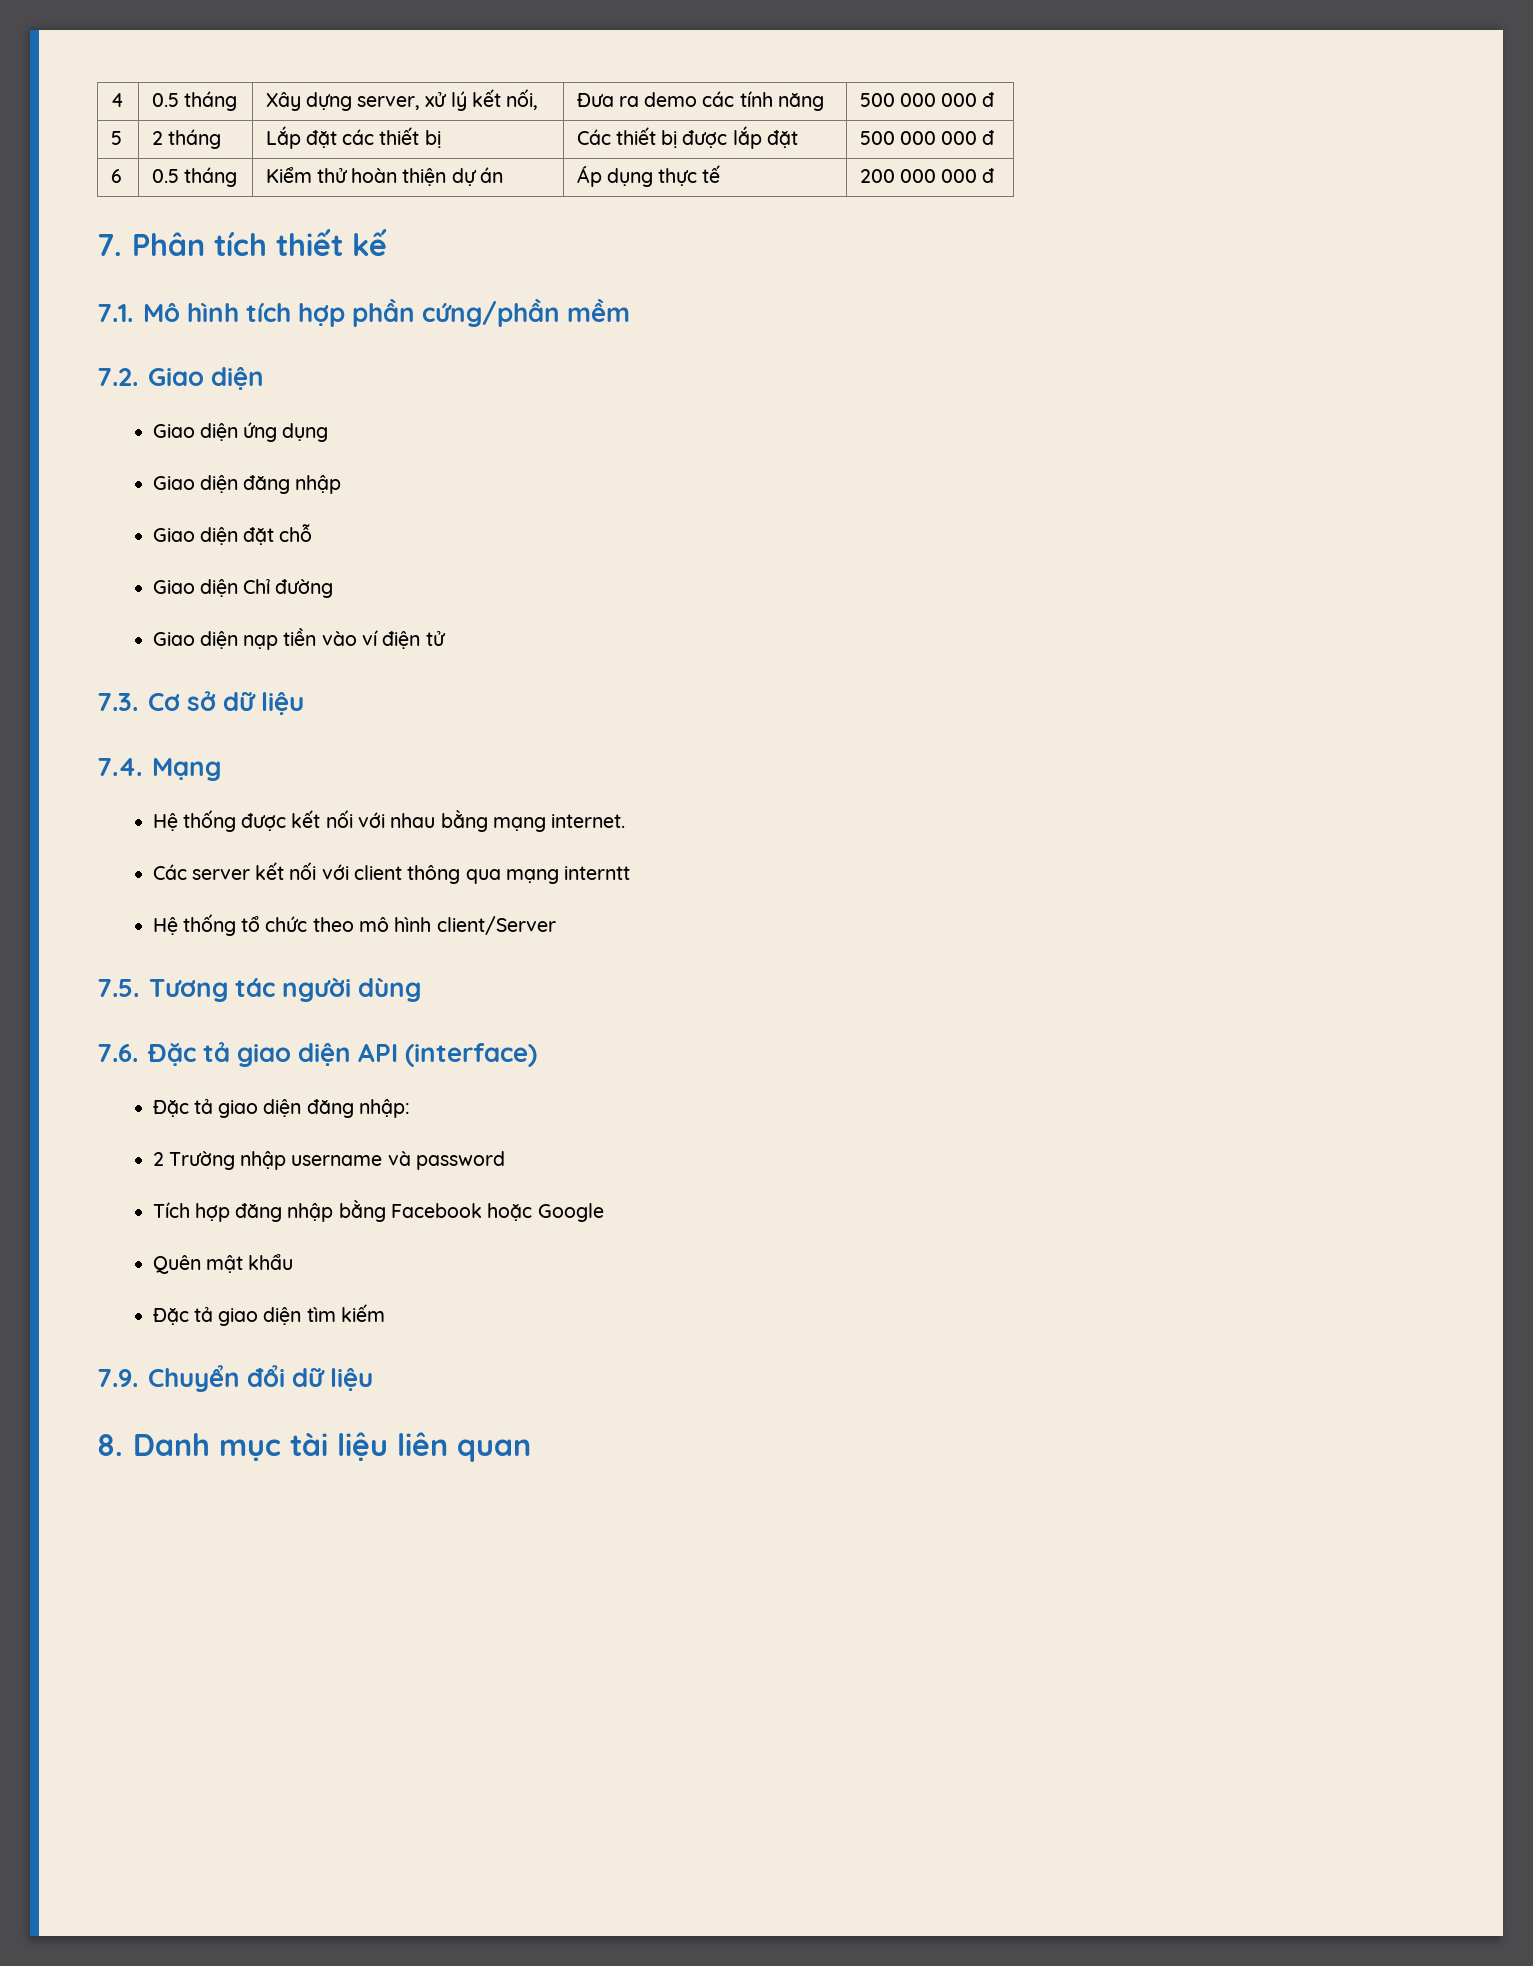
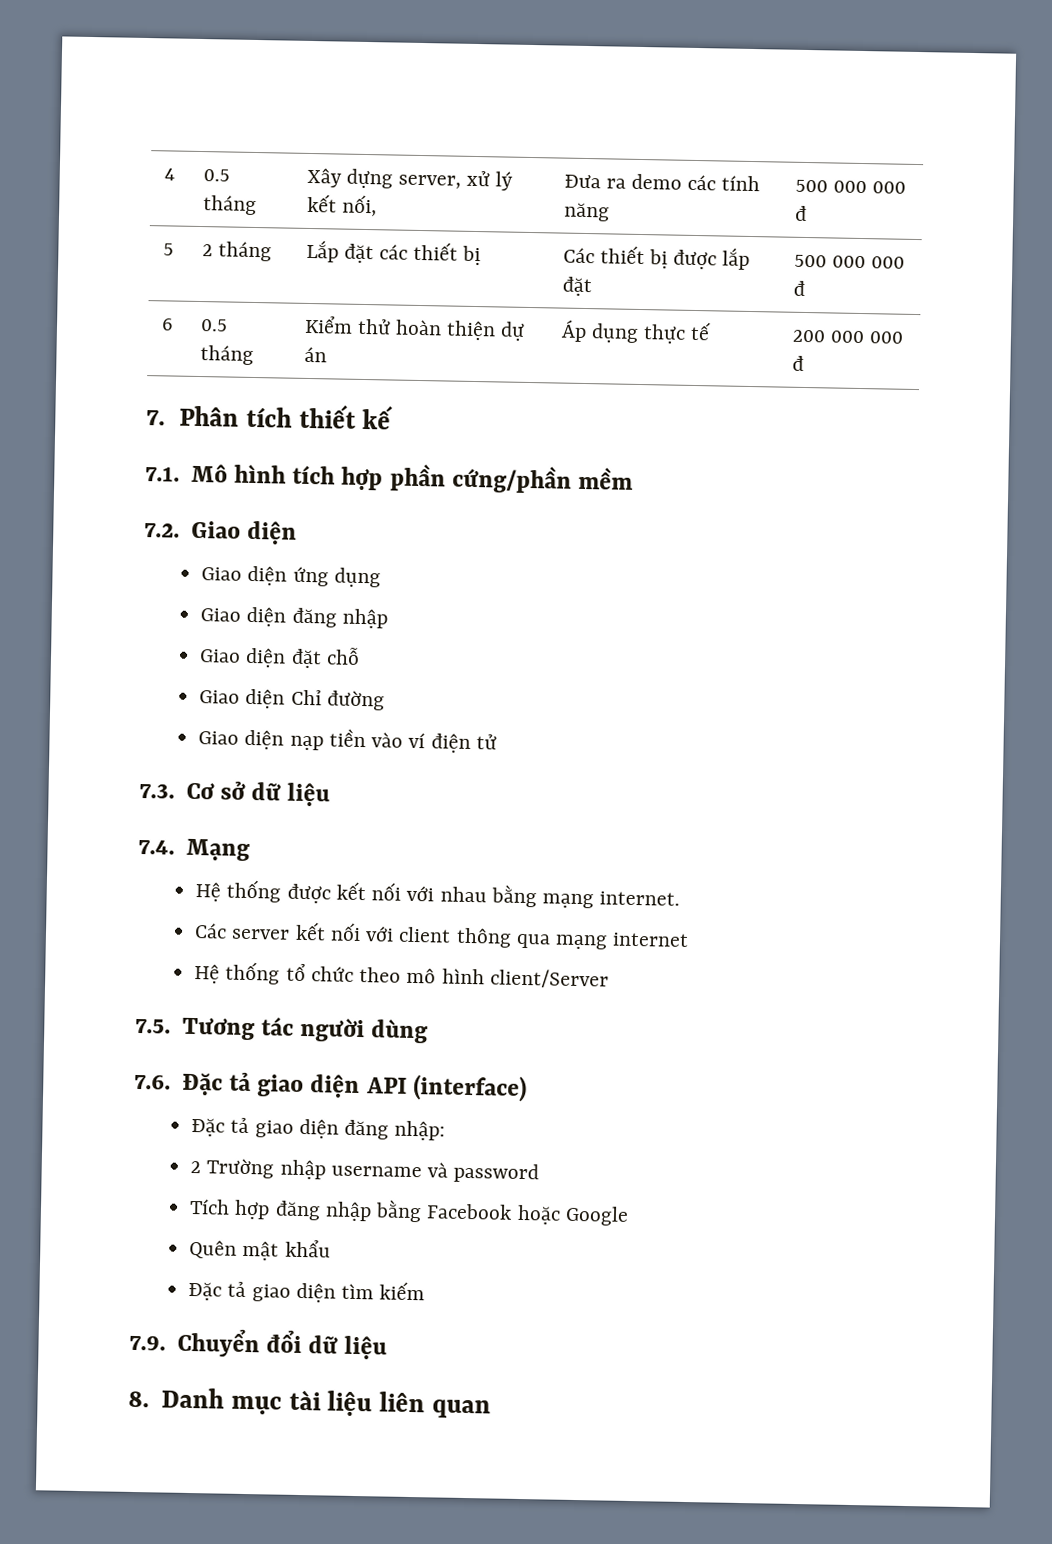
[564,866,631,880] interntt -> [612,932,690,947] internet

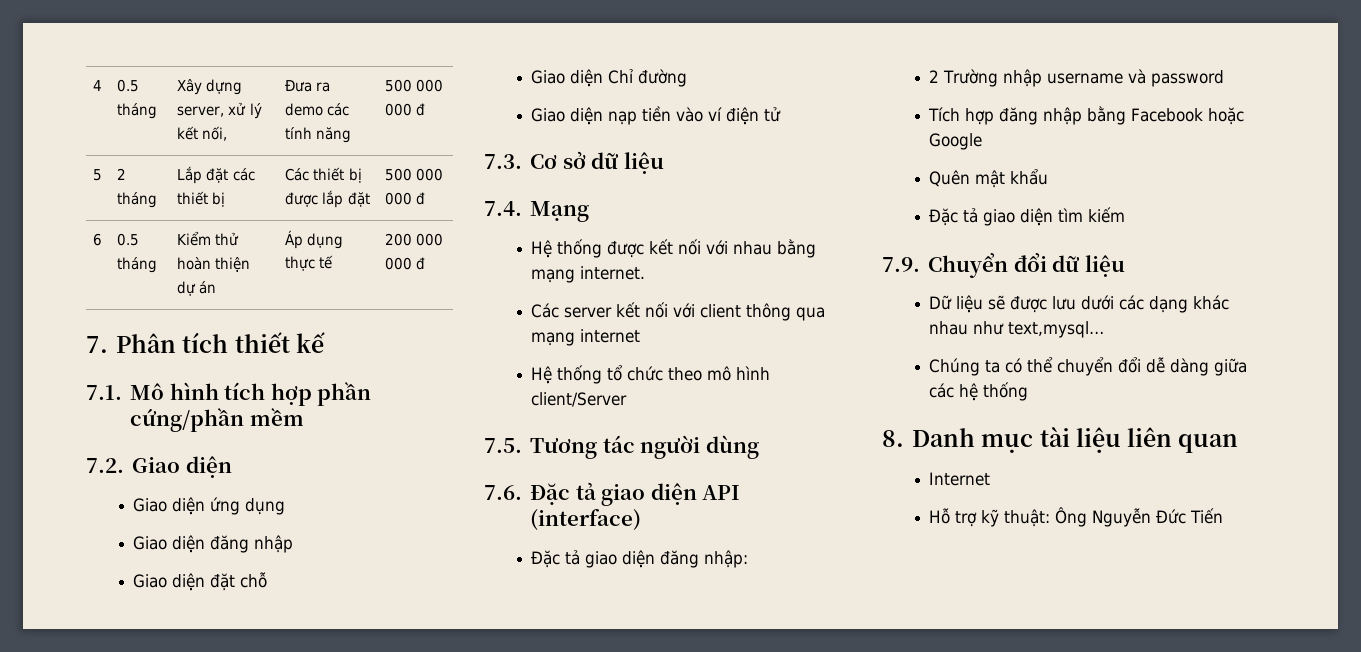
(388, 1347) none -> [929,295,1230,313] [929,321,1105,338] [929,357,1248,376] [929,382,1029,401] // Dữ liệu sẽ được lưu dưới các dạng khác nhau như text,mysql… // Chúng ta có thể chuyển đổi dễ dàng giữa các hệ thống
(492, 1409) none -> [929,472,991,486] [929,507,1224,527] // Internet // Hỗ trợ kỹ thuật: Ông Nguyễn Đức Tiến

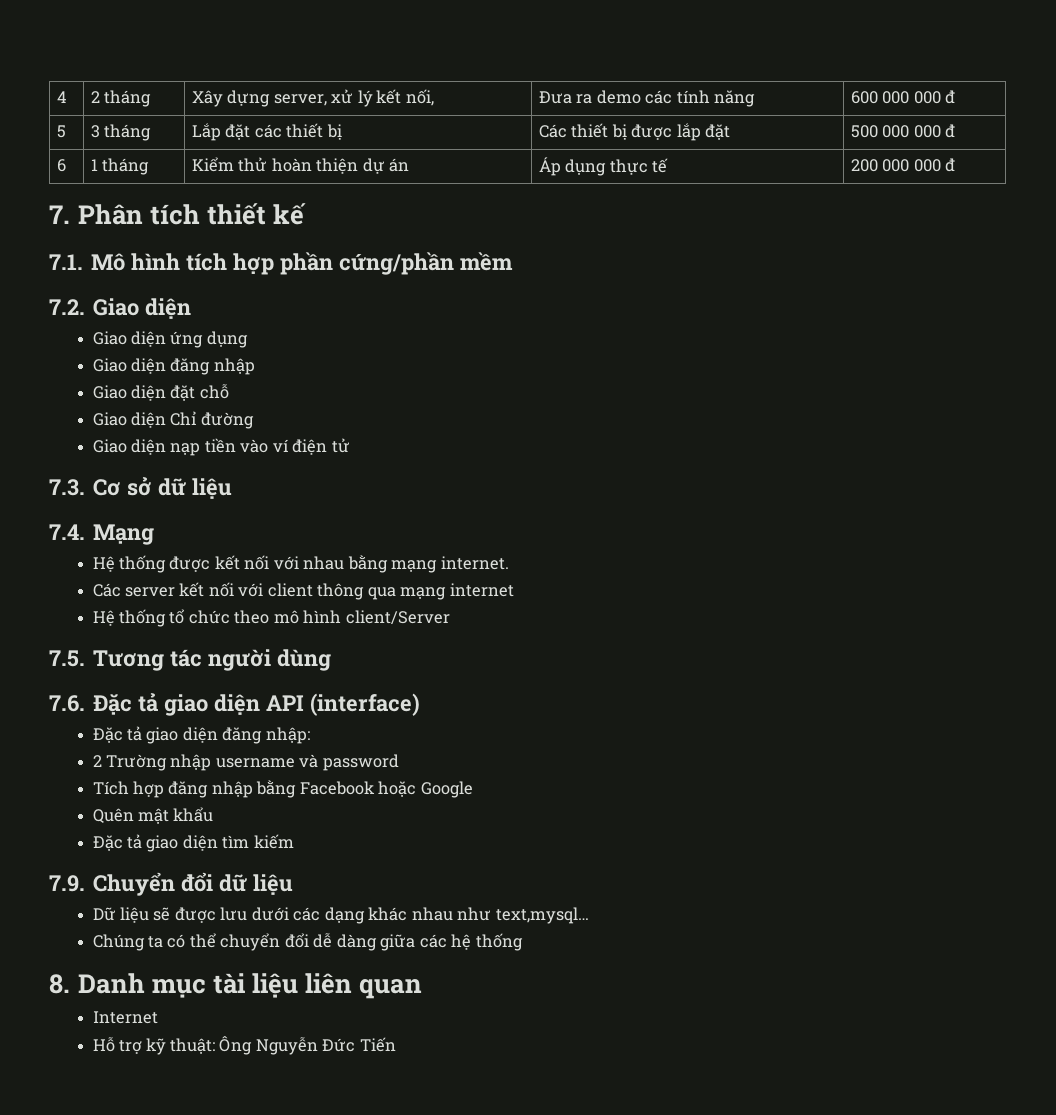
[117,79,140,92] 0.5 -> [90,91,100,103] 2
[385,79,413,92] 500 -> [850,91,878,104] 600
[117,168,127,180] 2 -> [90,125,100,138] 3
[117,233,140,246] 0.5 -> [90,159,98,171] 1

